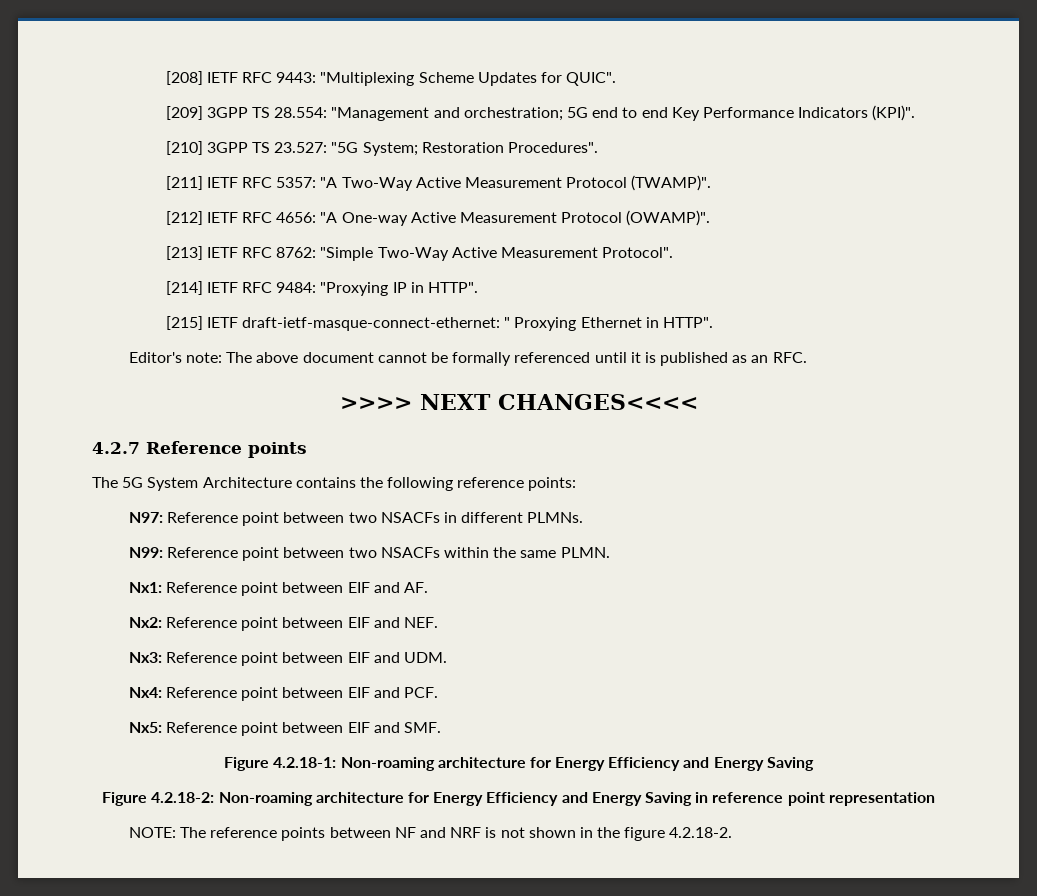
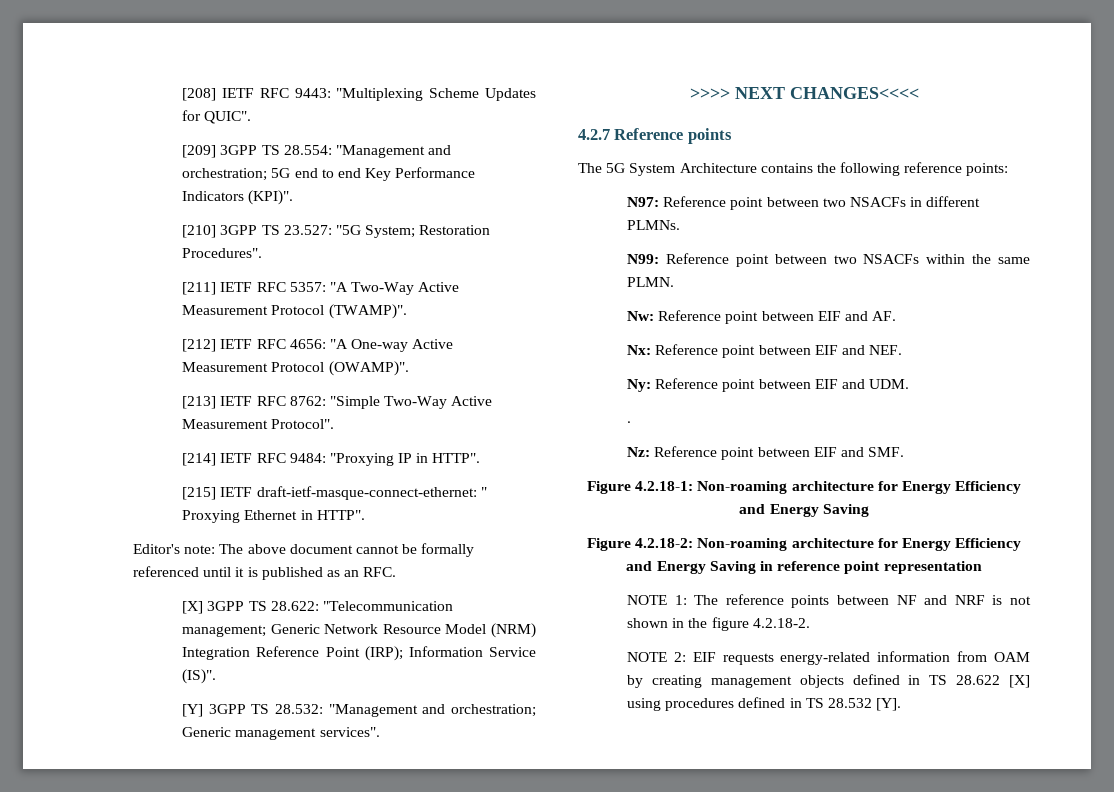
(807, 357) none -> [182,601,453,614] [182,623,536,638] [182,646,536,661] [182,669,217,684] [182,704,536,717] [182,727,380,740] // [X] 3GPP TS 28.622: "Telecommunication management; Generic Network Resource Model (NRM) Integration Reference Point (IRP); Information Service (IS)". // [Y] 3GPP TS 28.532: "Management and orchestration; Generic management services".
[128,582,162,593] Nx1: -> [627,311,655,321] Nw:
[128,617,162,628] Nx2: -> [627,345,652,355] Nx:
[128,652,162,663] Nx3: -> [627,379,652,392] Ny:
[128,687,438,701] [128,722,162,733] Nx4: Reference point between EIF and PCF. // Nx5: -> [627,421,632,423] [627,447,651,457] . // Nz:
[128,827,176,838] NOTE: -> [627,595,687,605] NOTE 1:
(733, 832) none -> [627,651,1030,665] [627,674,1030,688] [627,697,902,711] // NOTE 2: EIF requests energy-related information from OAM by creating management objects defined in TS 28.622 [X] using procedures defined in TS 28.532 [Y].

